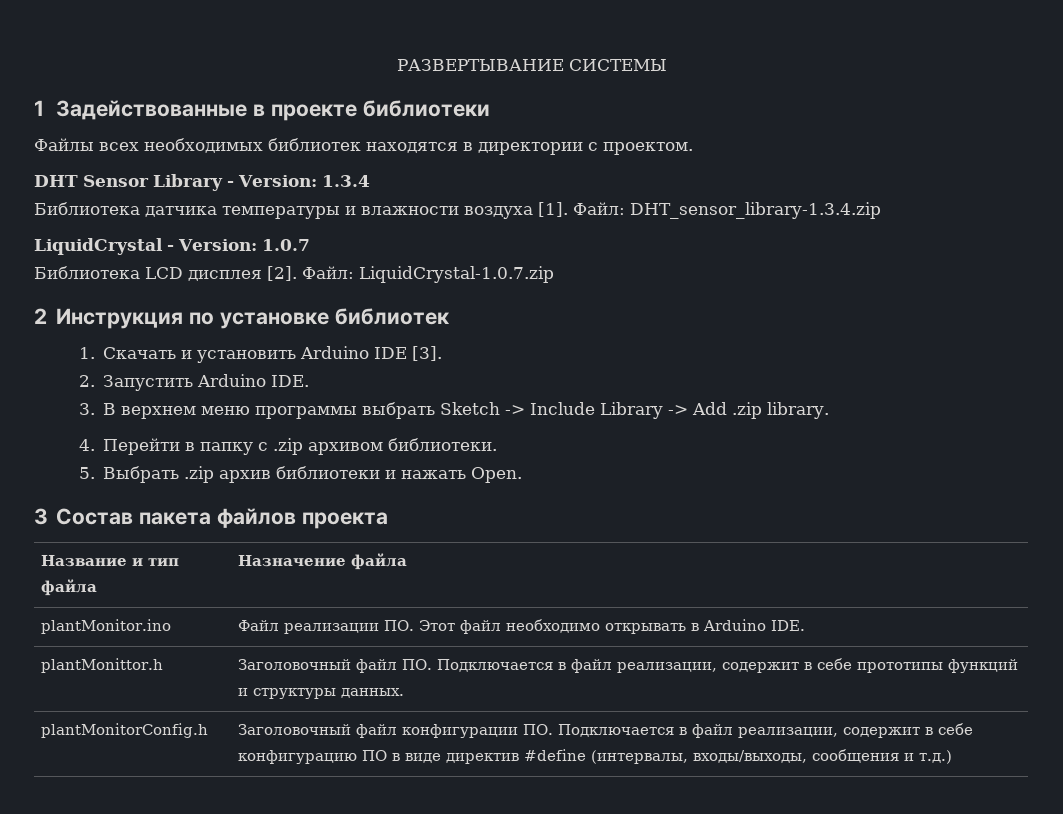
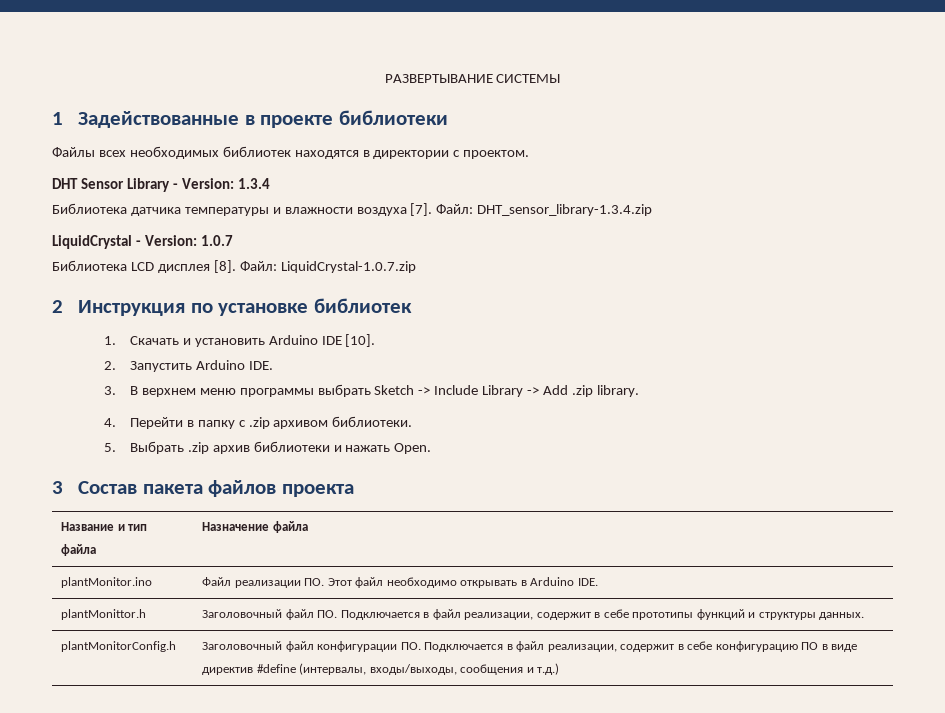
[538,202,568,217] [1]. -> [410,203,433,216] [7].
[267,266,297,281] [2]. -> [213,260,236,273] [8].
[412,346,443,361] [3]. -> [345,334,376,347] [10].

